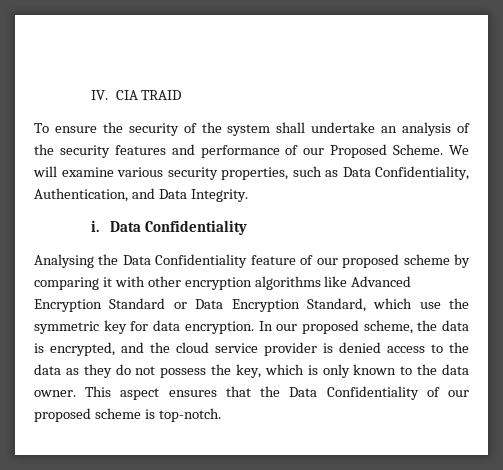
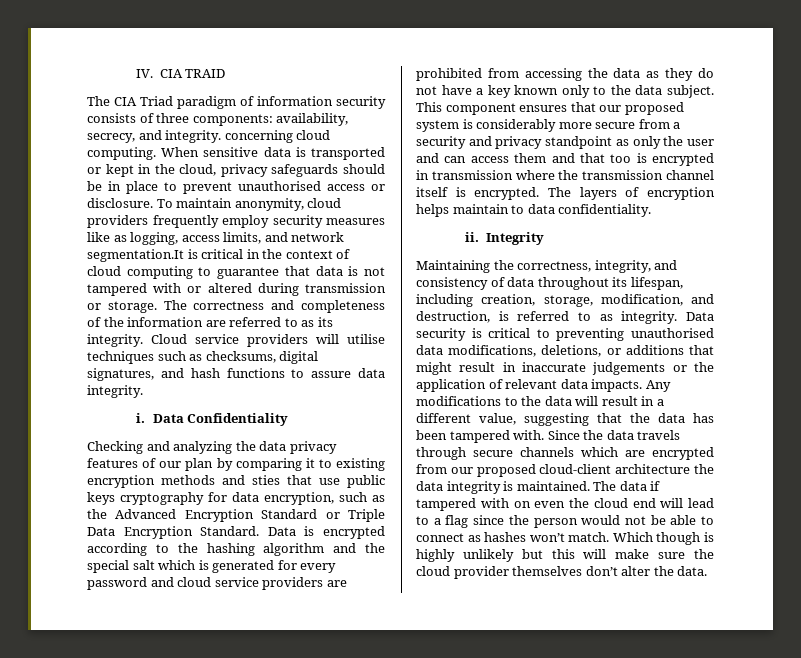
[34,122,471,136] [34,144,470,158] [33,166,469,180] [34,188,248,202] [91,220,248,235] [34,254,471,268] [34,276,348,290] To ensure the security of the system shall undertake an analysis of the security features and performance of our Proposed Scheme. We will examine various security properties, such as Data Confidentiality, Authentication, and Data Integrity. // i. Data Confidentiality // Analysing the Data Confidentiality feature of our proposed scheme by comparing it with other encryption algorithms like -> [87,96,386,109] [87,113,349,126] [87,130,331,143] [87,147,385,160] [87,164,385,177] [87,181,385,194] [87,198,342,211] [87,215,385,228] [87,232,345,245] [87,249,351,262] [87,266,386,279] [87,283,386,296] [87,300,385,313] [87,317,333,327] [87,334,385,347] [87,351,319,364] [87,368,385,381] [87,385,143,398] [136,413,289,426] [87,441,337,454] [87,458,385,471] [87,475,385,488] [87,492,385,505] [87,509,107,519] The CIA Triad paradigm of information security consists of three components: availability, secrecy, and integrity. concerning cloud computing. When sensitive data is transported or kept in the cloud, privacy safeguards should be in place to prevent unauthorised access or disclosure. To maintain anonymity, cloud providers frequently employ security measures like as logging, access limits, and network segmentation.It is critical in the context of cloud computing to guarantee that data is not tampered with or altered during transmission or storage. The correctness and completeness of the information are referred to as its integrity. Cloud service providers will utilise techniques such as checksums, digital signatures, and hash functions to assure data integrity. // i. Data Confidentiality // Checking and analyzing the data privacy features of our plan by comparing it to existing encryption methods and sties that use public keys cryptography for data encryption, such as the
(187, 305) none -> [348,509,385,522] Triple
[306,298,469,312] [34,320,469,334] [34,342,443,356] Standard, which use the symmetric key for data encryption. In our proposed scheme, the data is encrypted, and the cloud service provider is denied access to -> [200,526,385,539] [87,543,385,556] [87,560,337,573] [87,577,347,590] [416,68,582,81] Standard. Data is encrypted according to the hashing algorithm and the special salt which is generated for every password and cloud service providers are prohibited from accessing
[160,364,469,378] [34,386,470,400] [34,408,221,422] possess the key, which is only known to the data owner. This aspect ensures that the Data Confidentiality of our proposed scheme is top-notch. -> [441,85,715,98] [416,102,684,115] [416,119,681,132] [416,136,714,149] [416,153,714,166] [416,170,714,180] [416,187,715,200] [416,204,652,217] [465,232,544,245] [416,260,678,273] [416,277,683,290] [416,294,714,307] [416,311,714,324] [416,328,714,341] [416,345,714,357] [416,362,714,375] [416,379,671,392] [416,396,664,406] [416,413,714,426] [416,430,681,443] [416,447,714,460] [416,464,714,477] [416,481,661,494] [416,498,714,511] [416,515,714,528] [416,532,714,545] [416,549,714,562] [416,566,708,579] have a key known only to the data subject. This component ensures that our proposed system is considerably more secure from a security and privacy standpoint as only the user and can access them and that too is encrypted in transmission where the transmission channel itself is encrypted. The layers of encryption helps maintain to data confidentiality. // ii. Integrity // Maintaining the correctness, integrity, and consistency of data throughout its lifespan, including creation, storage, modification, and destruction, is referred to as integrity. Data security is critical to preventing unauthorised data modifications, deletions, or additions that might result in inaccurate judgements or the application of relevant data impacts. Any modifications to the data will result in a different value, suggesting that the data has been tampered with. Since the data travels through secure channels which are encrypted from our proposed cloud-client architecture the data integrity is maintained. The data if tampered with on even the cloud end will lead to a flag since the person would not be able to connect as hashes won’t match. Which though is highly unlikely but this will make sure the cloud provider themselves don’t alter the data.

